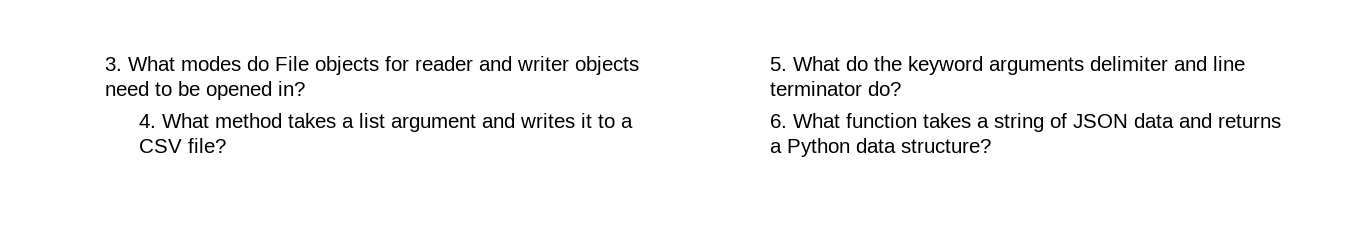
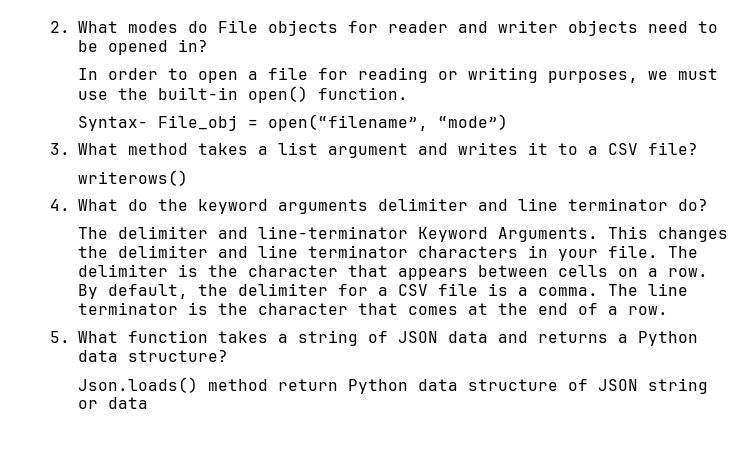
[105,57,123,71] 3. -> [49,21,70,33] 2.
[138,114,156,128] 4. -> [78,67,719,83] [78,86,409,103] [78,114,509,131] [49,143,70,155] In order to open a file for reading or writing purposes, we must use the built-in open() function. // Syntax- File_obj = open(“filename”, “mode”) // 3.
[769,57,787,71] 5. -> [78,170,189,186] [49,199,70,211] writerows() // 4.
[769,114,787,128] 6. -> [78,226,729,242] [78,245,699,261] [78,264,709,280] [78,283,689,299] [78,302,669,315] [49,331,70,343] The delimiter and line-terminator Keyword Arguments. This changes the delimiter and line terminator characters in your file. The delimiter is the character that appears between cells on a row. By default, the delimiter for a CSV file is a comma. The line terminator is the character that comes at the end of a row. // 5.
(991, 146) none -> [78,377,709,394] [78,397,149,409] // Json.loads() method return Python data structure of JSON string or data

